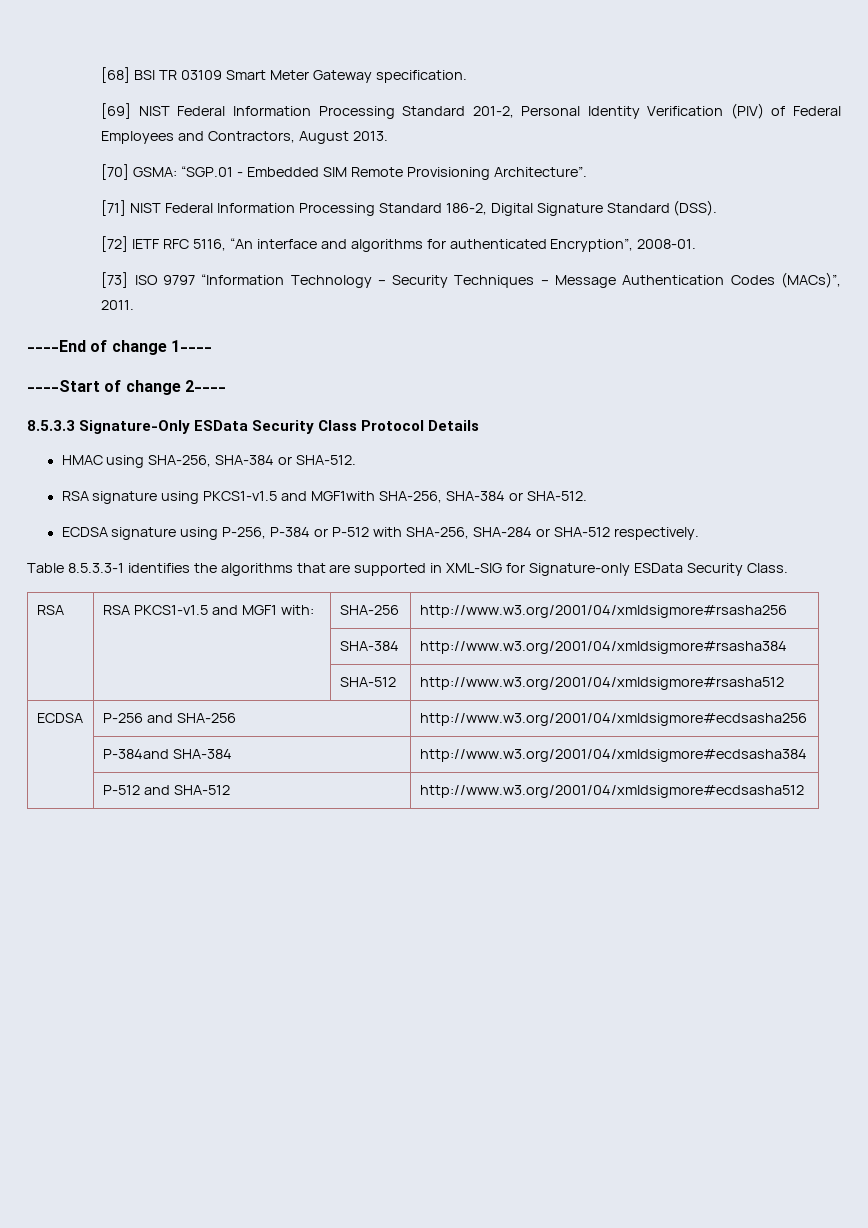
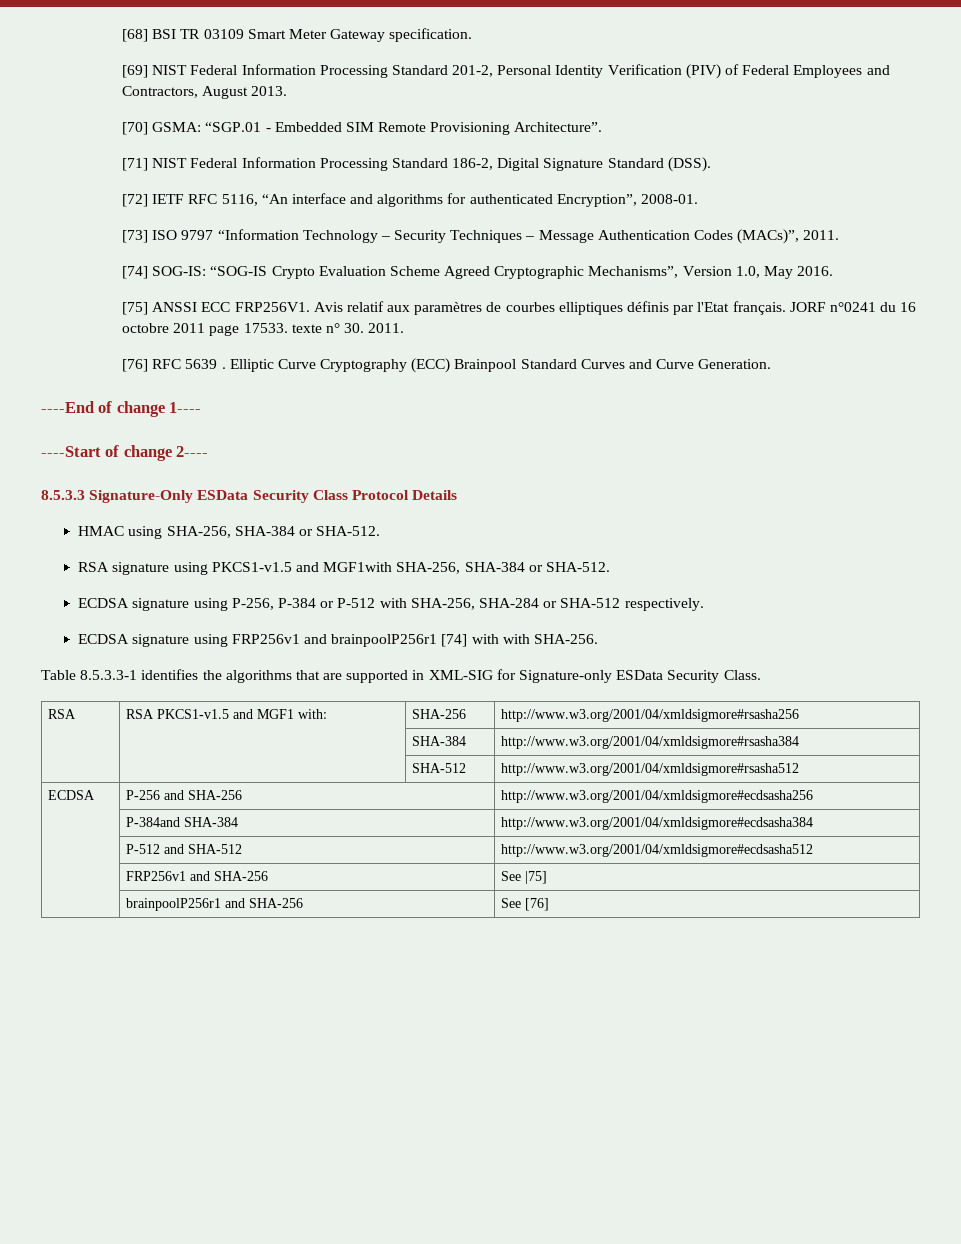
(135, 305) none -> [122,266,834,279] [122,301,917,315] [122,323,405,336] [122,358,772,373] // [74] SOG-IS: “SOG-IS Crypto Evaluation Scheme Agreed Cryptographic Mechanisms”, Version 1.0, May 2016. // [75] ANSSI ECC FRP256V1. Avis relatif aux paramètres de courbes elliptiques définis par l'Etat français. JORF n°0241 du 16 octobre 2011 page 17533. texte n° 30. 2011. // [76] RFC 5639 . Elliptic Curve Cryptography (ECC) Brainpool Standard Curves and Curve Generation.
(699, 533) none -> [78,634,598,647] // ECDSA signature using FRP256v1 and brainpoolP256r1 [74] with with SHA-256.
(804, 791) none -> [125,871,268,881] [500,871,547,884] [125,898,303,911] [500,898,549,911] // | FRP256v1 and SHA-256 | See |75] // | brainpoolP256r1 and SHA-256 | See [76]

